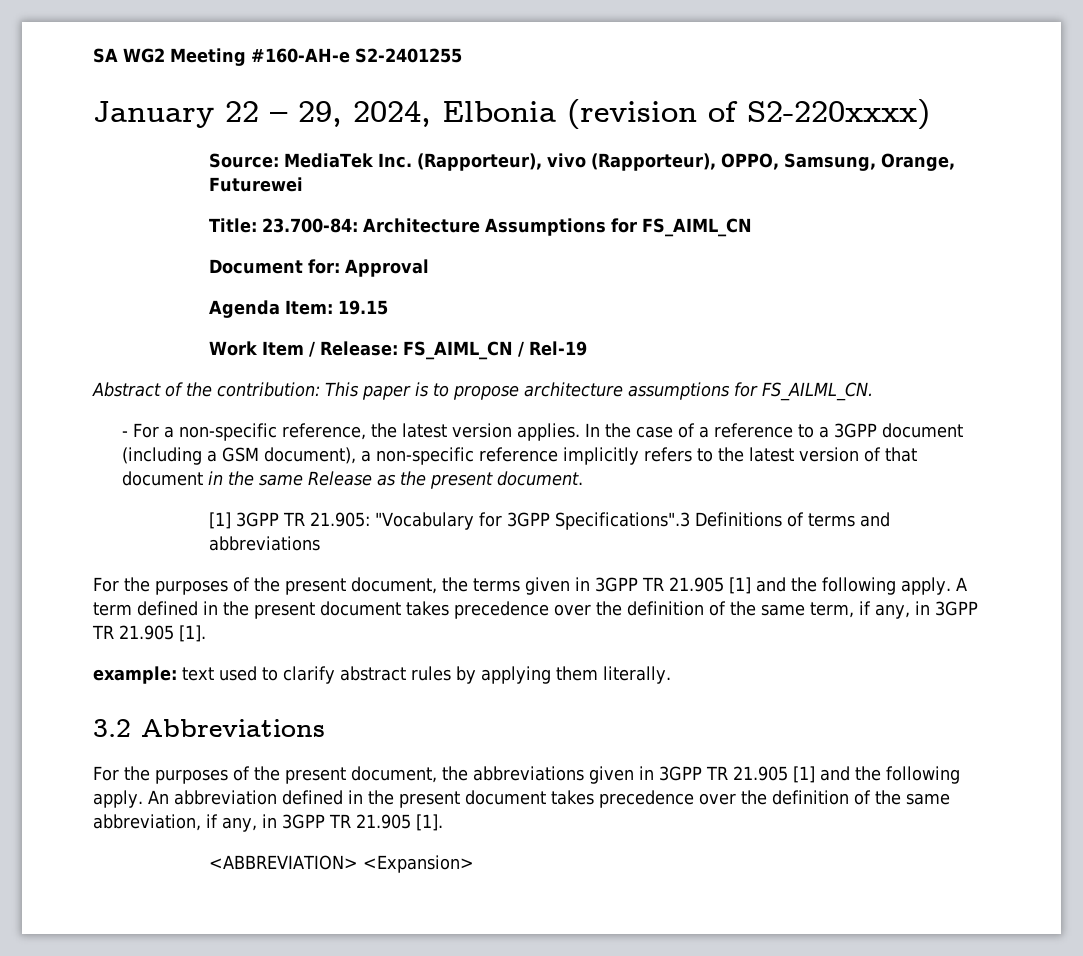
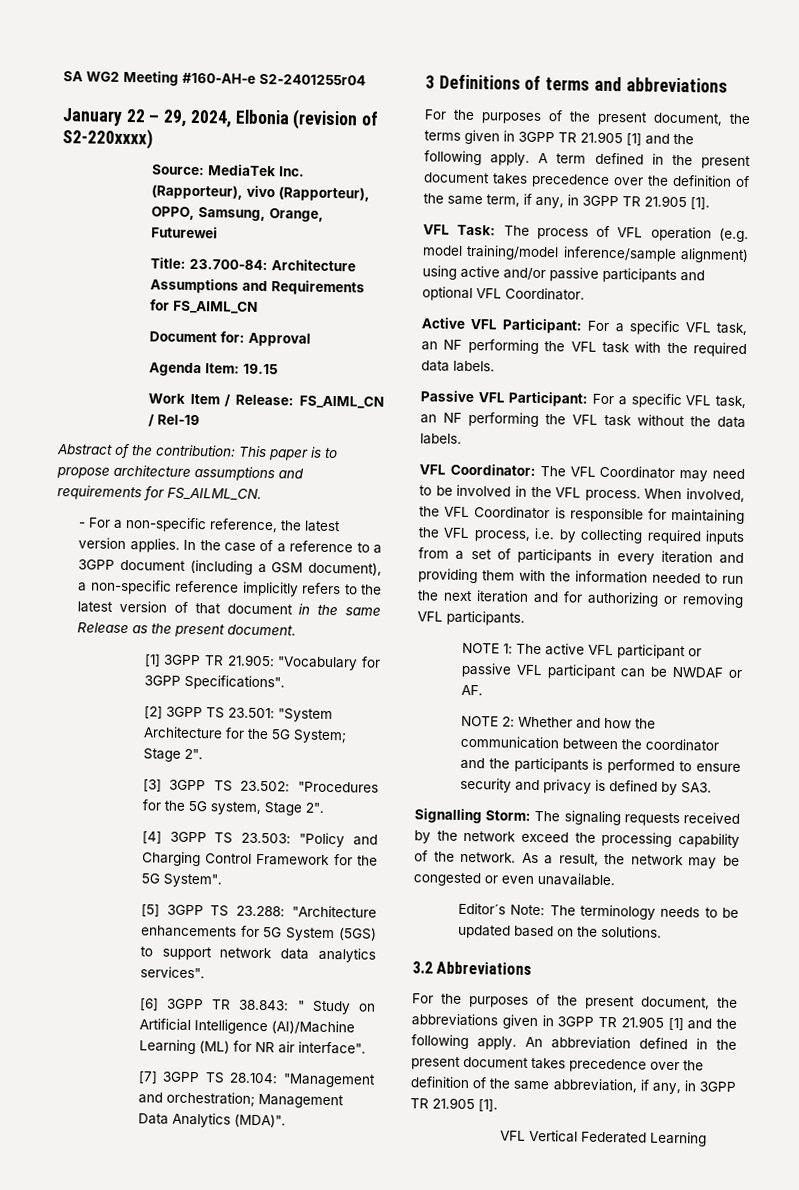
[355,48,462,63] S2-2401255 -> [259,73,366,86] S2-2401255r04
(607, 227) none -> [241,280,365,296] and Requirements
(730, 391) none -> [278,468,304,479] [57,485,142,501] and requirements
[555,512,691,530] Specifications".3 -> [183,674,285,691] [143,706,333,723] [142,726,347,744] [142,748,203,762] [142,779,379,793] [141,799,324,816] [141,831,379,848] [141,851,378,867] [140,873,222,888] [140,904,377,918] [140,925,377,942] [139,946,376,963] [139,966,205,979] [138,998,376,1015] [138,1018,355,1035] [138,1039,366,1055] [137,1071,376,1088] [137,1091,344,1109] [137,1112,286,1128] [425,75,435,89] Specifications". // [2] 3GPP TS 23.501: "System Architecture for the 5G System; Stage 2". // [3] 3GPP TS 23.502: "Procedures for the 5G system, Stage 2". // [4] 3GPP TS 23.503: "Policy and Charging Control Framework for the 5G System". // [5] 3GPP TS 23.288: "Architecture enhancements for 5G System (5GS) to support network data analytics services". // [6] 3GPP TR 38.843: " Study on Artificial Intelligence (AI)/Machine Learning (ML) for NR air interface". // [7] 3GPP TS 28.104: "Management and orchestration; Management Data Analytics (MDA)". // 3
[93,666,671,684] example: text used to clarify abstract rules by applying them literally. -> [423,224,749,243] [422,244,749,264] [422,265,705,283] [422,286,585,302] [421,317,747,336] [421,338,747,358] [421,360,495,373] [420,390,746,409] [420,411,746,428] [420,433,462,445] [419,463,745,482] [419,484,745,502] [419,506,745,524] [418,527,744,545] [418,547,744,565] [418,568,744,584] [417,590,744,608] [417,610,525,626] [461,642,702,660] [460,662,742,680] [460,684,483,696] [460,715,656,729] [459,735,719,752] [459,757,741,775] [459,777,712,796] [414,808,740,827] [414,830,740,848] [414,850,740,869] [413,872,615,887] [457,902,739,920] [457,924,662,939] VFL Task: The process of VFL operation (e.g. model training/model inference/sample alignment) using active and/or passive participants and optional VFL Coordinator. // Active VFL Participant: For a specific VFL task, an NF performing the VFL task with the required data labels. // Passive VFL Participant: For a specific VFL task, an NF performing the VFL task without the data labels. // VFL Coordinator: The VFL Coordinator may need to be involved in the VFL process. When involved, the VFL Coordinator is responsible for maintaining the VFL process, i.e. by collecting required inputs from a set of participants in every iteration and providing them with the information needed to run the next iteration and for authorizing or removing VFL participants. // NOTE 1: The active VFL participant or passive VFL participant can be NWDAF or AF. // NOTE 2: Whether and how the communication between the coordinator and the participants is performed to ensure security and privacy is defined by SA3. // Signalling Storm: The signaling requests received by the network exceed the processing capability of the network. As a result, the network may be congested or even unavailable. // Editor´s Note: The terminology needs to be updated based on the solutions.
[209,855,475,873] <ABBREVIATION> <Expansion> -> [499,1129,707,1147] VFL Vertical Federated Learning

